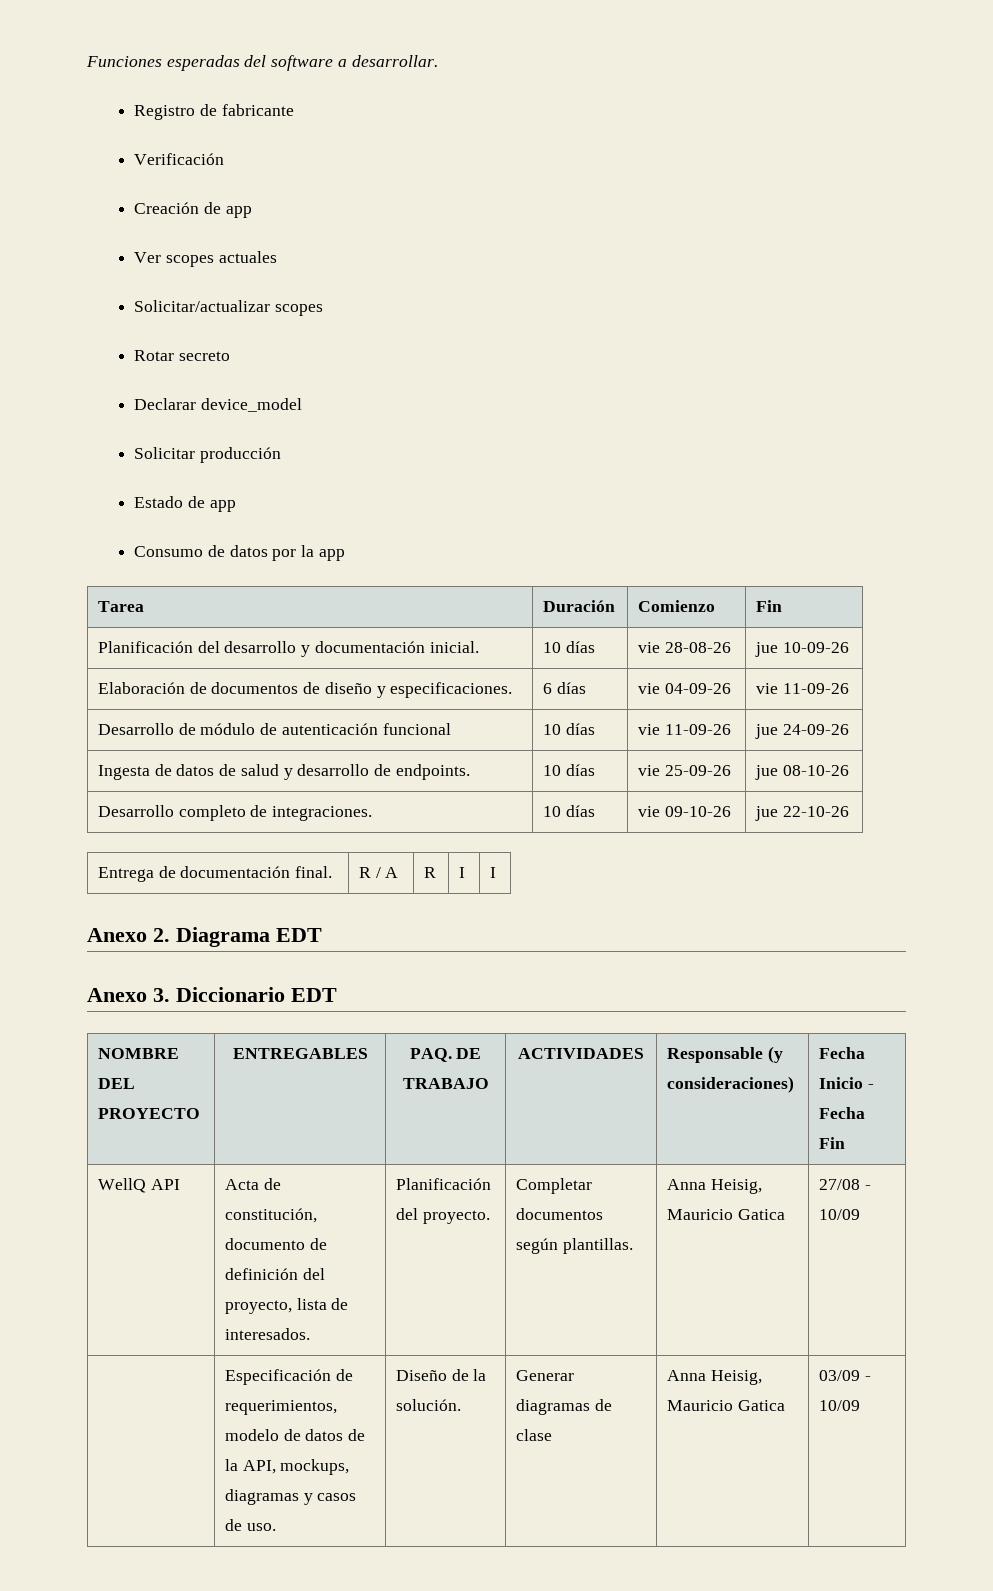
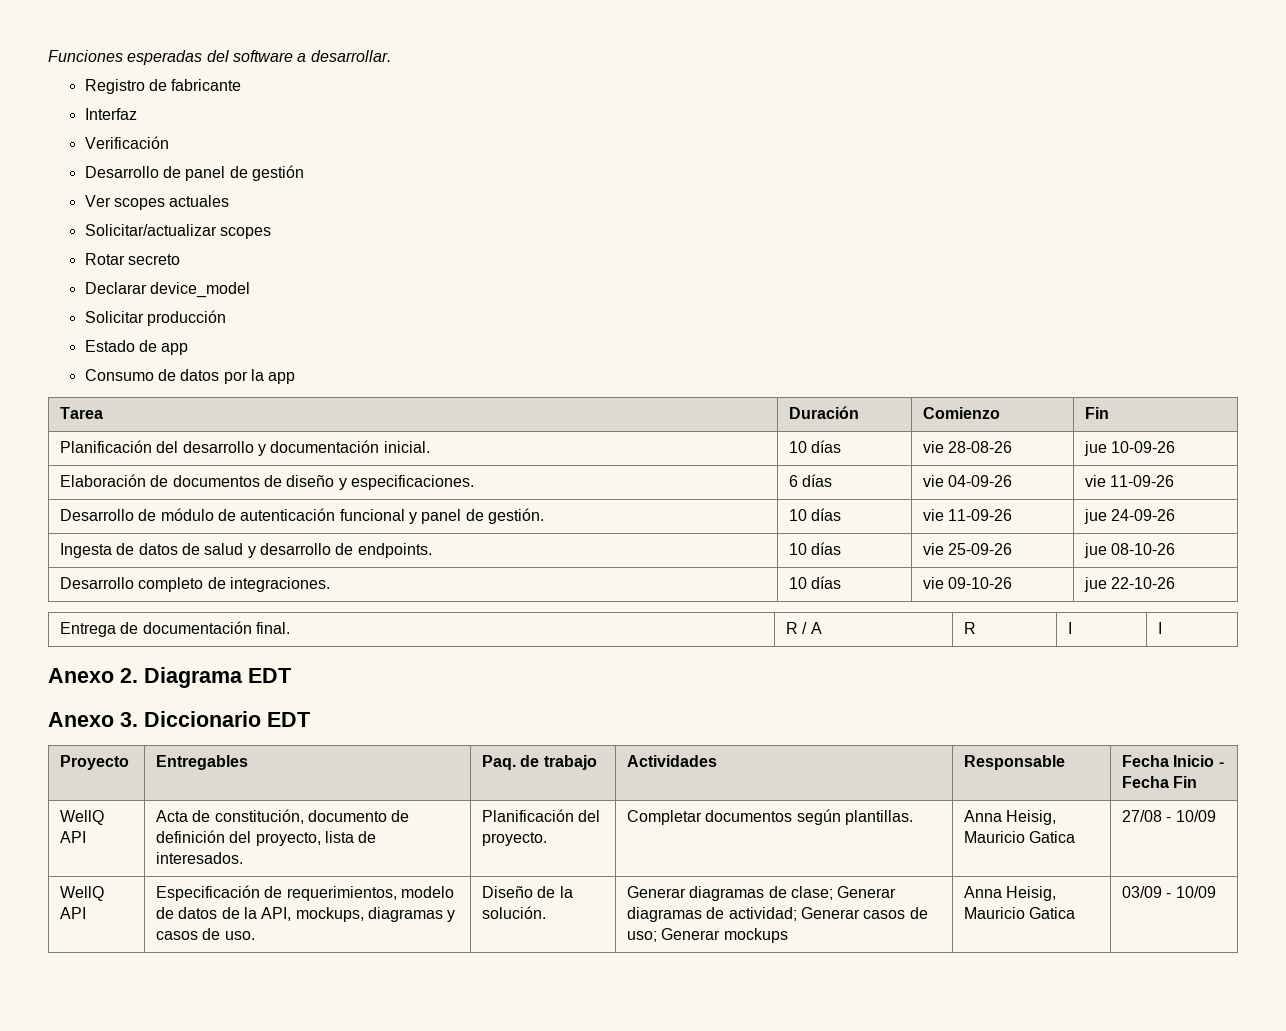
(294, 110) none -> [84,108,137,120] // Interfaz
[134,202,252,218] Creación de app -> [84,165,304,181] Desarrollo de panel de gestión
(451, 729) none -> [409,508,544,524] y panel de gestión.
[98,1048,180,1059] [98,1078,136,1089] [98,1108,201,1119] [232,1048,368,1059] [409,1048,482,1062] [402,1078,489,1089] [518,1048,644,1059] NOMBRE DEL PROYECTO | ENTREGABLES | PAQ. DE TRABAJO | ACTIVIDADES -> [60,755,130,770] [156,755,249,770] [482,755,597,770] [627,755,718,767] Proyecto | Entregables | Paq. de trabajo | Actividades
[767,1046,783,1063] [667,1076,795,1093] (y consideraciones) -> (1066, 762) none
(861, 1214) none -> [60,886,105,901] [60,907,87,919] WellQ API
[516,1429,553,1441] clase -> [791,886,897,900] [627,907,928,922] [627,928,788,943] clase; Generar diagramas de actividad; Generar casos de uso; Generar mockups

